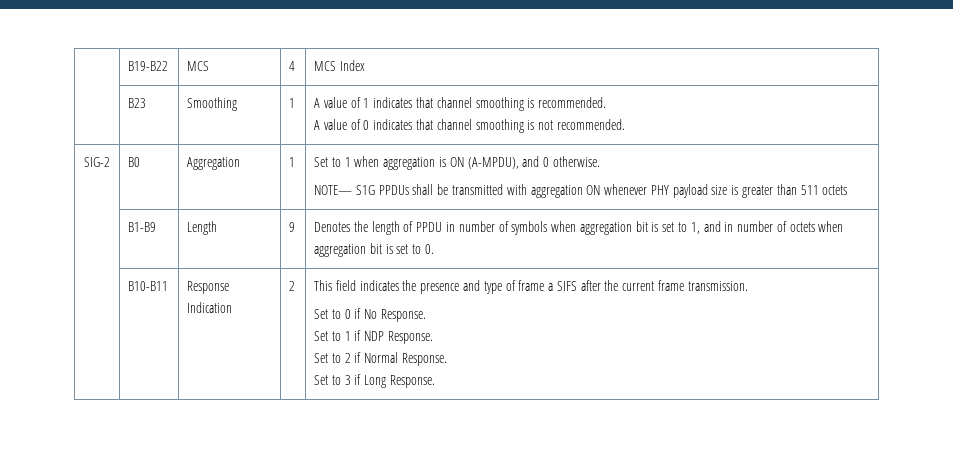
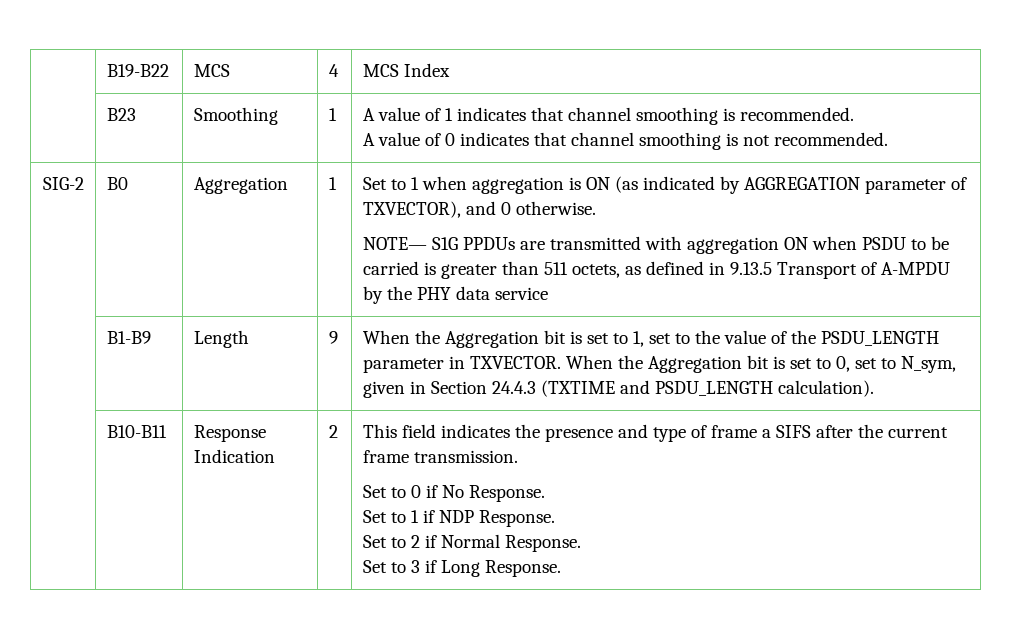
[467,157,519,169] (A-MPDU), -> [614,176,967,194] [362,201,461,218] (as indicated by AGGREGATION parameter of TXVECTOR),
[412,184,449,195] shall be -> [519,241,545,250] are
[604,184,848,198] [128,222,157,232] [187,221,218,235] [289,222,296,232] [314,221,632,235] whenever PHY payload size is greater than 511 octets // | B1-B9 | Length | 9 | Denotes the length of PPDU in number of symbols when aggregation -> [811,236,949,250] [362,261,950,279] [362,286,548,304] [106,331,151,344] [193,330,249,348] [328,331,338,344] [362,330,539,348] when PSDU to be carried is greater than 511 octets, as defined in 9.13.5 Transport of A-MPDU by the PHY data service // | B1-B9 | Length | 9 | When the Aggregation
[703,221,844,232] [314,243,434,257] and in number of octets when aggregation bit is set to 0. -> [648,330,939,346] [362,355,956,373] [362,380,874,398] set to the value of the PSDU_LENGTH parameter in TXVECTOR. When the Aggregation bit is set to 0, set to N_sym, given in Section 24.4.3 (TXTIME and PSDU_LENGTH calculation).

